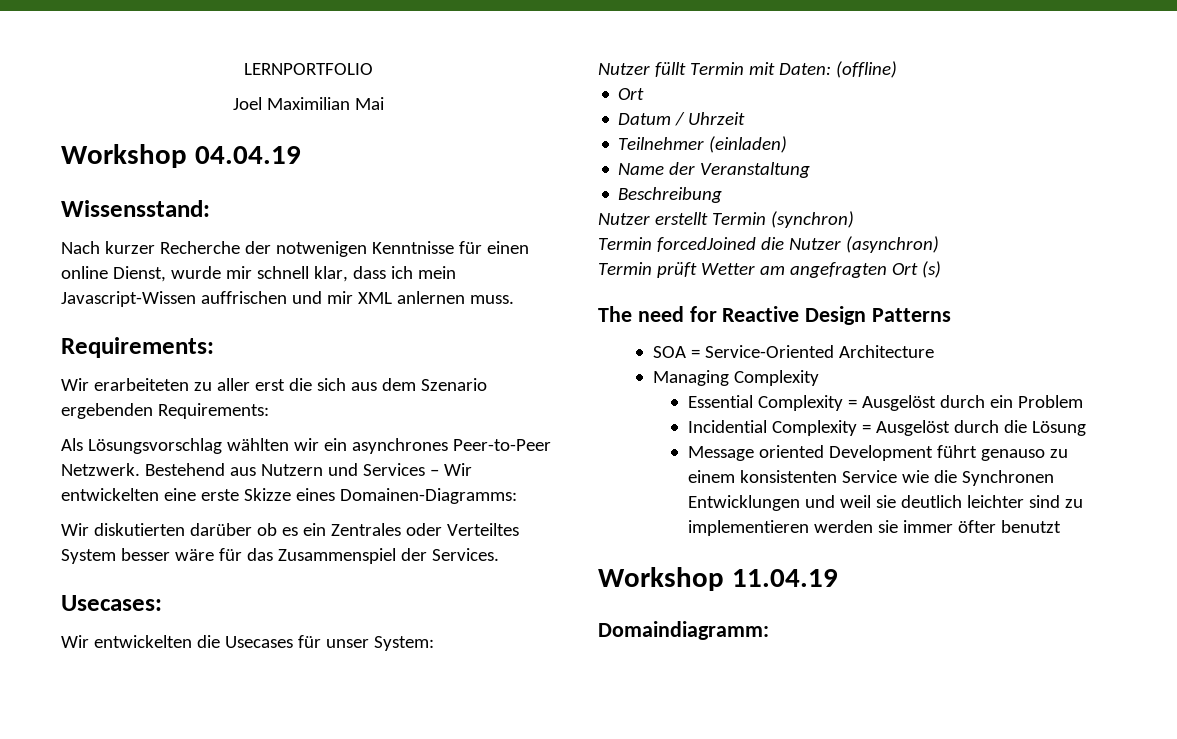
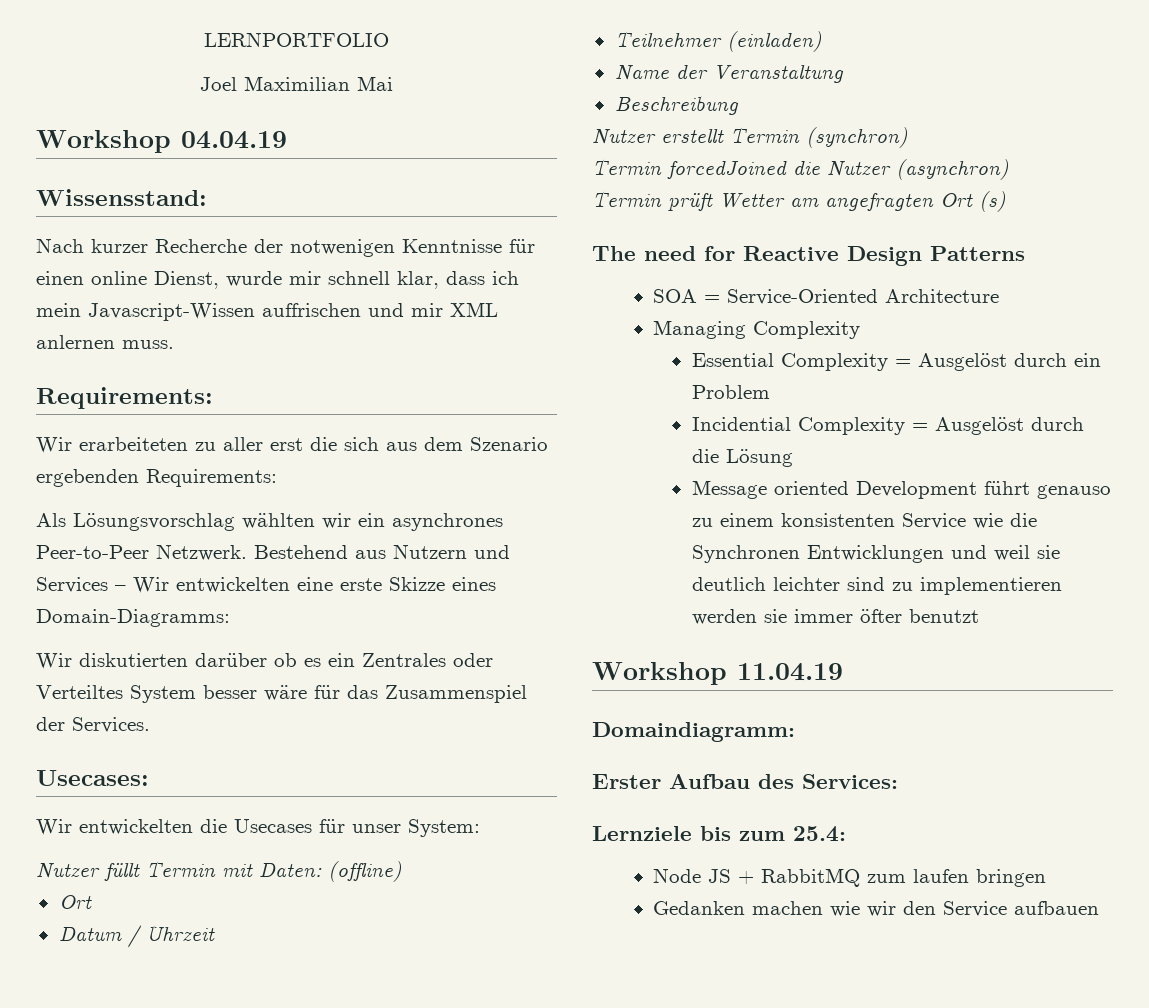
[339,488,517,504] Domainen-Diagramms: -> [36,609,230,627] Domain-Diagramms:
(769, 630) none -> [592,774,898,789] [592,826,846,842] [653,868,1047,887] [653,901,1100,917] // Erster Aufbau des Services: // Lernziele bis zum 25.4: // Node JS + RabbitMQ zum laufen bringen // Gedanken machen wie wir den Service aufbauen

